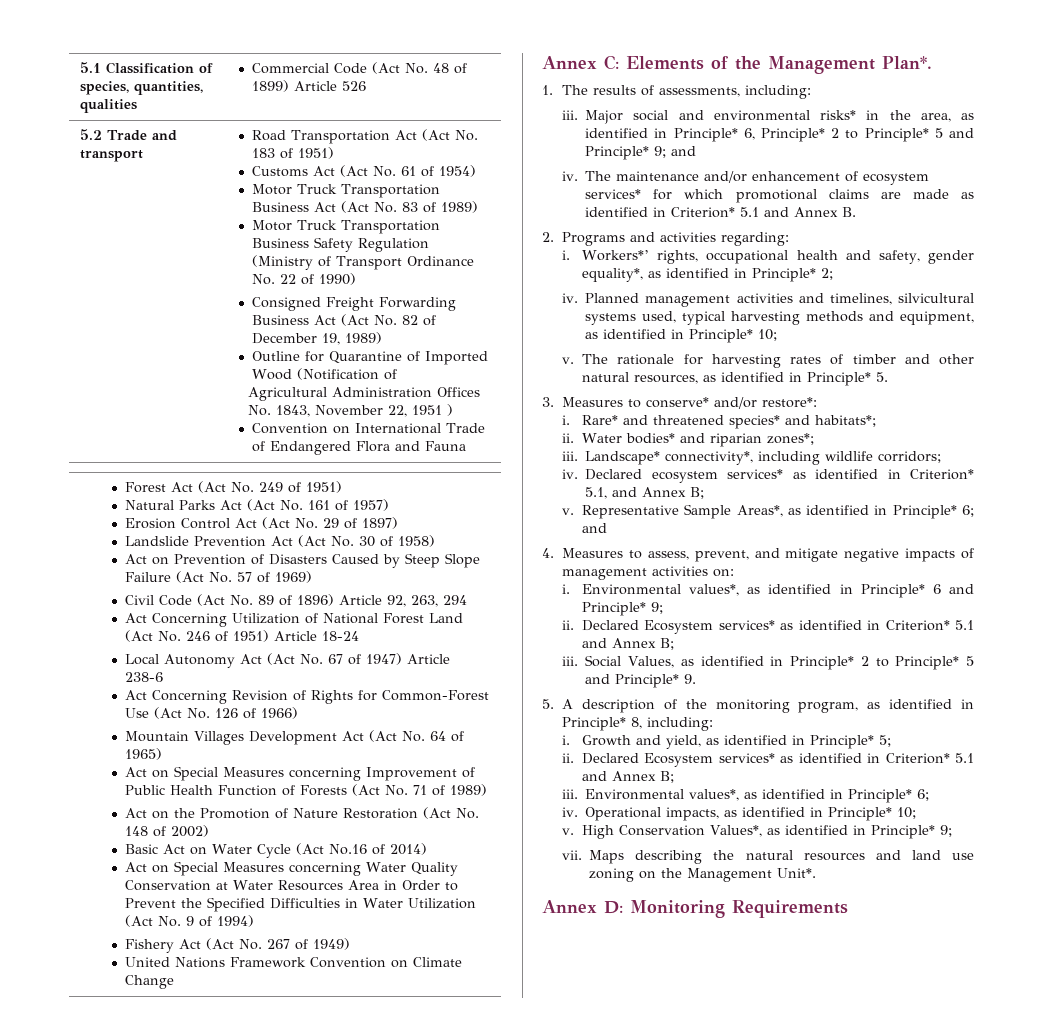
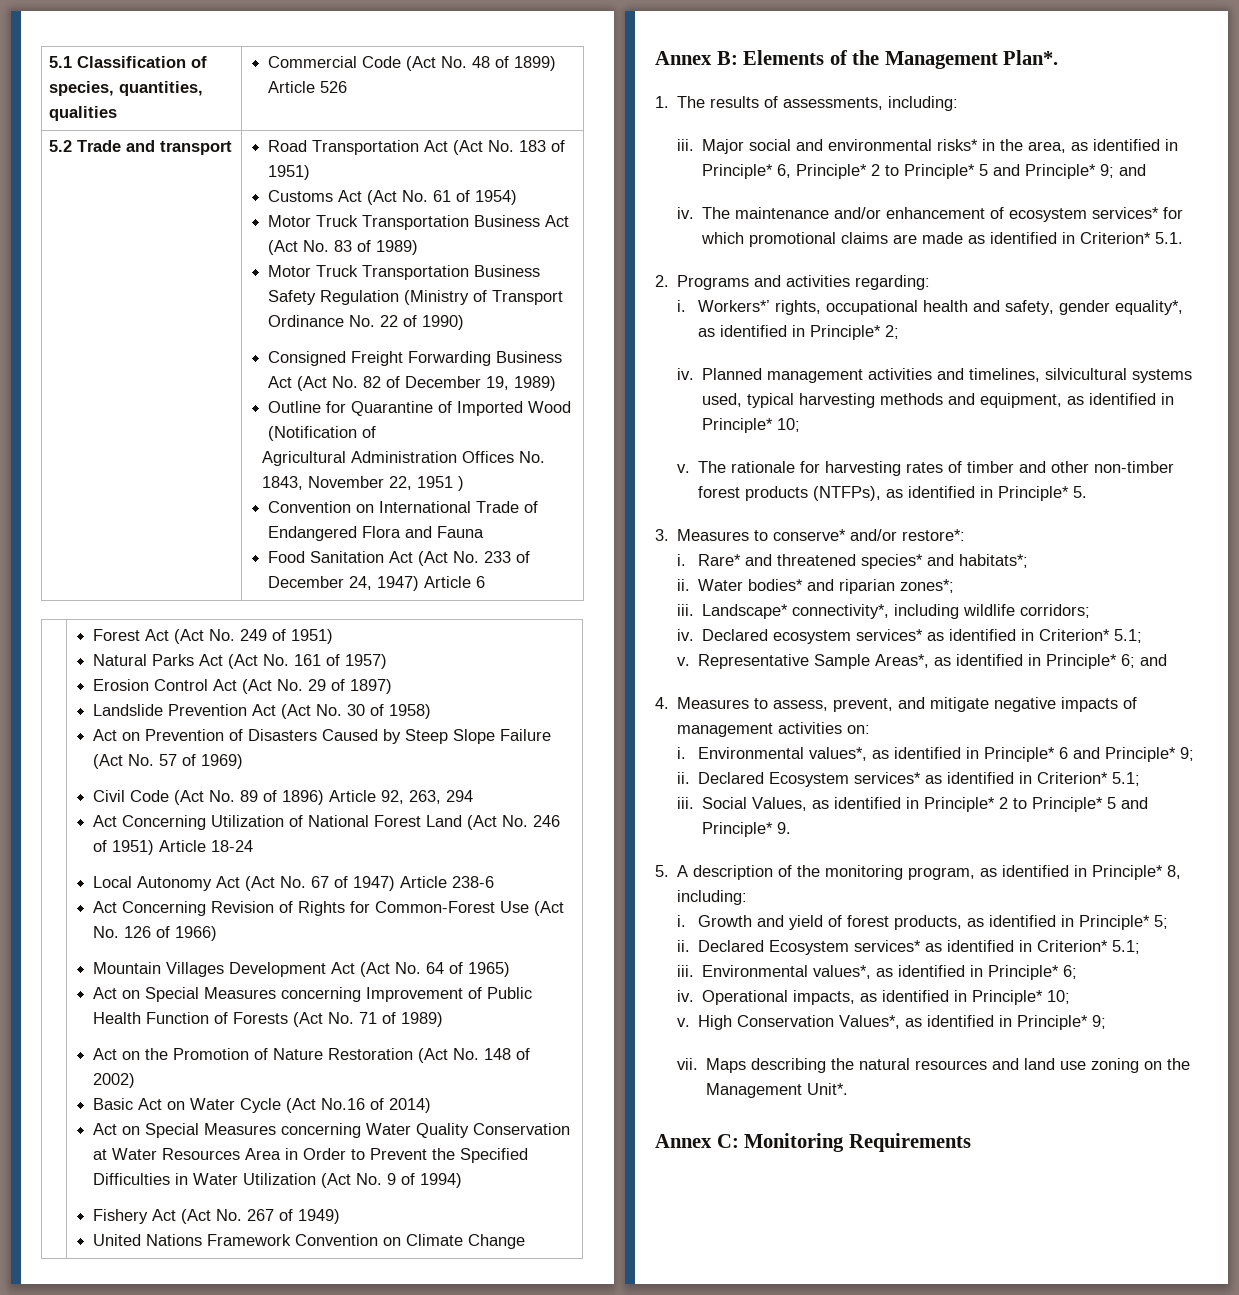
(467, 446) none -> [267,551,530,566] [267,576,485,591] // Food Sanitation Act (Act No. 233 of December 24, 1947) Article 6
[604,55,619,70] C: -> [716,51,738,65] B:
[740,207,857,217] 5.1 and Annex B. -> [1154,232,1183,244] 5.1.
[582,372,699,384] natural resources, -> [1094,461,1175,473] [698,486,882,501] non-timber forest products (NTFPs),
[585,487,705,499] 5.1, and Annex B; -> [1113,629,1142,643] 5.1;
[955,620,974,630] [582,638,675,650] 5.1 and Annex B; -> [1112,772,1141,786] 5.1;
[666,735,702,749] yield, -> [789,915,963,930] yield of forest products,
[955,753,974,763] [582,771,675,783] 5.1 and Annex B; -> [1112,940,1141,954] 5.1;
[604,901,623,914] D: -> [716,1134,739,1148] C:

